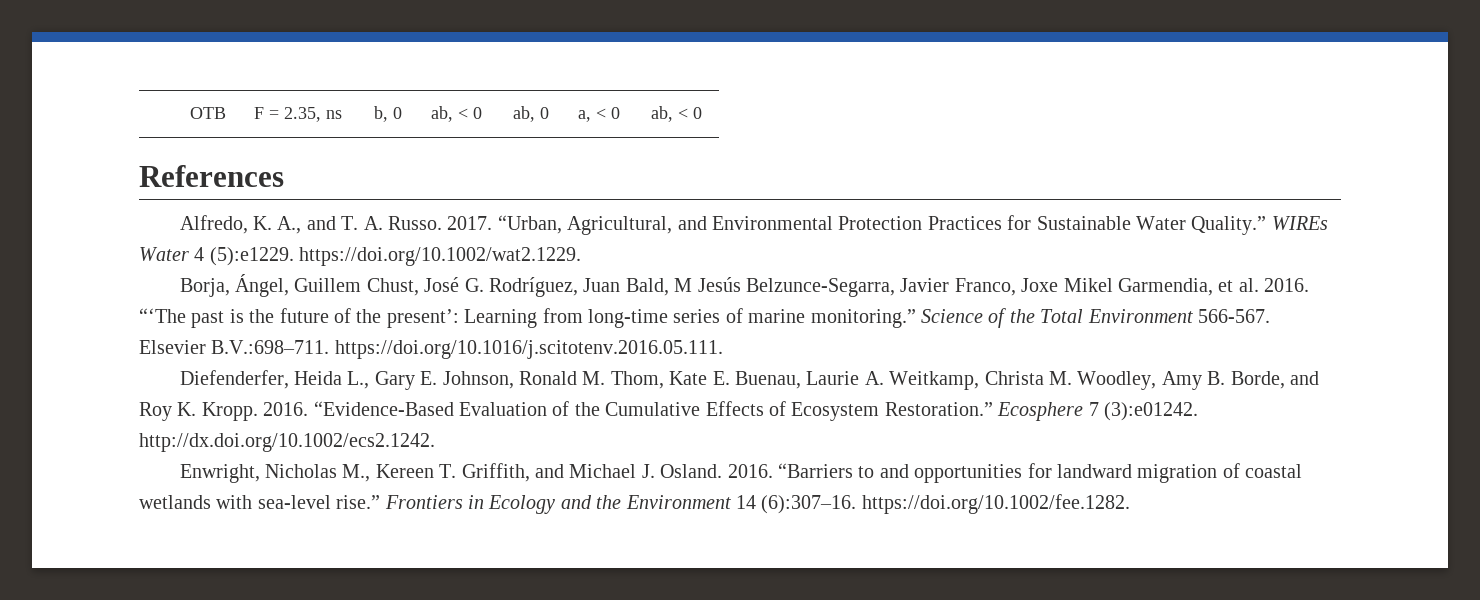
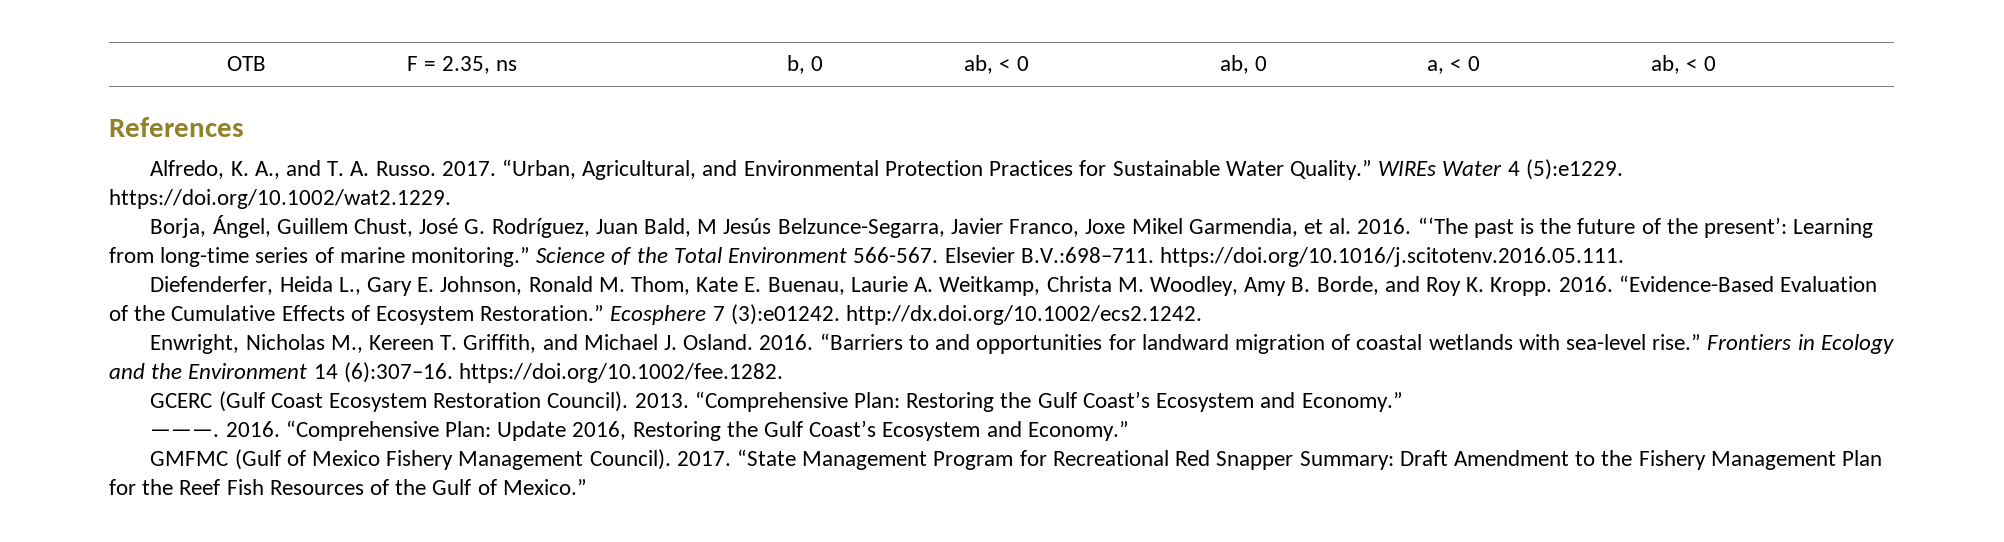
(1130, 504) none -> [150,391,1403,412] [150,420,1129,441] [150,449,1882,470] [109,479,587,495] // GCERC (Gulf Coast Ecosystem Restoration Council). 2013. “Comprehensive Plan: Restoring the Gulf Coast’s Ecosystem and Economy.” // ———. 2016. “Comprehensive Plan: Update 2016, Restoring the Gulf Coast’s Ecosystem and Economy.” // GMFMC (Gulf of Mexico Fishery Management Council). 2017. “State Management Program for Recreational Red Snapper Summary: Draft Amendment to the Fishery Management Plan for the Reef Fish Resources of the Gulf of Mexico.”

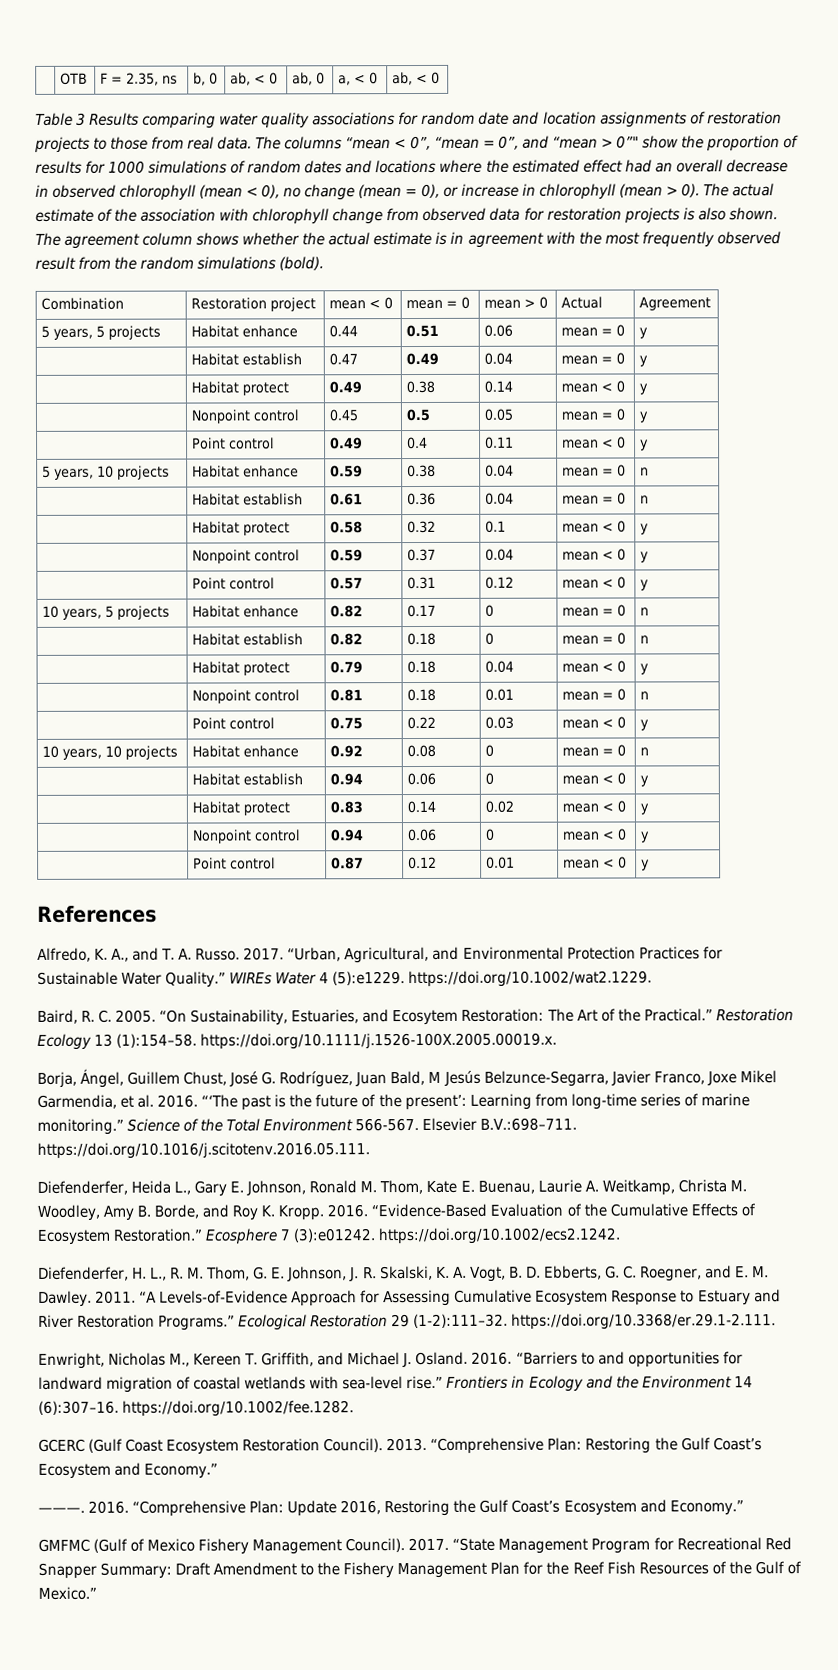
(1716, 63) none -> [35,111,782,129] [34,135,800,153] [35,159,788,174] [35,183,774,201] [35,207,778,225] [35,231,781,249] [35,256,325,271] [41,297,125,310] [191,297,317,312] [329,297,394,310] [406,296,471,310] [484,296,549,309] [561,296,604,309] [639,296,712,311] [41,325,162,340] [191,325,299,338] [329,325,359,338] [406,324,440,338] [484,324,514,337] [561,324,626,337] [639,327,649,339] [191,353,303,366] [329,353,359,366] [406,352,440,366] [484,352,514,365] [561,352,626,365] [639,355,649,367] [191,381,290,396] [329,381,363,394] [406,380,436,394] [484,380,514,393] [561,380,626,393] [639,383,649,395] [191,409,300,424] [329,409,359,422] [406,408,431,422] [484,408,514,421] [561,408,626,421] [639,411,649,423] [192,437,276,450] [330,437,364,450] [407,436,429,450] [485,436,515,449] [562,436,627,449] [640,439,650,451] [42,465,171,480] [192,465,300,478] [330,465,364,478] [407,464,437,478] [485,464,515,477] [562,464,627,477] [640,467,650,476] [192,493,304,506] [330,493,364,506] [407,492,437,506] [485,492,515,505] [562,492,627,505] [640,495,650,504] [192,521,291,536] [330,521,364,534] [407,520,437,534] [485,520,507,533] [562,520,627,533] [640,523,650,535] [192,549,301,564] [330,549,364,562] [407,548,437,562] [485,548,515,561] [562,548,627,561] [640,551,650,563] [192,577,276,590] [330,577,364,590] [407,576,437,590] [485,576,515,589] [562,576,627,589] [640,579,650,591] [42,605,171,620] [192,605,300,618] [330,605,364,618] [407,604,437,618] [485,604,495,617] [562,604,627,617] [640,607,650,616] [192,633,304,646] [330,633,364,646] [407,632,437,646] [485,632,495,645] [562,632,627,645] [640,635,650,644] [192,661,291,676] [330,661,364,674] [407,660,437,674] [485,660,515,673] [562,660,627,673] [640,663,650,675] [192,689,301,704] [330,689,364,702] [407,688,437,702] [485,688,515,701] [562,688,627,701] [640,691,650,700] [192,717,276,730] [330,717,364,730] [407,716,437,730] [485,716,515,729] [562,716,627,729] [640,719,650,731] [42,745,179,760] [192,745,300,758] [330,745,364,758] [407,744,437,758] [485,744,495,757] [562,744,627,757] [640,747,650,756] [192,773,304,786] [330,773,364,786] [407,772,437,786] [485,772,495,785] [562,772,627,785] [640,775,650,787] [192,801,291,816] [330,801,364,814] [407,800,437,814] [485,800,515,813] [562,800,627,813] [640,803,650,815] [192,829,302,844] [330,829,365,842] [407,828,438,842] [485,828,496,841] [562,828,628,841] [640,831,651,843] [193,857,277,870] [331,857,365,870] [408,856,438,870] [486,856,516,869] [563,856,628,869] [641,859,651,871] // Table 3 Results comparing water quality associations for random date and location assignments of restoration projects to those from real data. The columns “mean < 0”, “mean = 0”, and “mean > 0”" show the proportion of results for 1000 simulations of random dates and locations where the estimated effect had an overall decrease in observed chlorophyll (mean < 0), no change (mean = 0), or increase in chlorophyll (mean > 0). The actual estimate of the association with chlorophyll change from observed data for restoration projects is also shown. The agreement column shows whether the actual estimate is in agreement with the most frequently observed result from the random simulations (bold). // Combination | Restoration project | mean < 0 | mean = 0 | mean > 0 | Actual | Agreement // 5 years, 5 projects | Habitat enhance | 0.44 | 0.51 | 0.06 | mean = 0 | y // | Habitat establish | 0.47 | 0.49 | 0.04 | mean = 0 | y // | Habitat protect | 0.49 | 0.38 | 0.14 | mean < 0 | y // | Nonpoint control | 0.45 | 0.5 | 0.05 | mean = 0 | y // | Point control | 0.49 | 0.4 | 0.11 | mean < 0 | y // 5 years, 10 projects | Habitat enhance | 0.59 | 0.38 | 0.04 | mean = 0 | n // | Habitat establish | 0.61 | 0.36 | 0.04 | mean = 0 | n // | Habitat protect | 0.58 | 0.32 | 0.1 | mean < 0 | y // | Nonpoint control | 0.59 | 0.37 | 0.04 | mean < 0 | y // | Point control | 0.57 | 0.31 | 0.12 | mean < 0 | y // 10 years, 5 projects | Habitat enhance | 0.82 | 0.17 | 0 | mean = 0 | n // | Habitat establish | 0.82 | 0.18 | 0 | mean = 0 | n // | Habitat protect | 0.79 | 0.18 | 0.04 | mean < 0 | y // | Nonpoint control | 0.81 | 0.18 | 0.01 | mean = 0 | n // | Point control | 0.75 | 0.22 | 0.03 | mean < 0 | y // 10 years, 10 projects | Habitat enhance | 0.92 | 0.08 | 0 | mean = 0 | n // | Habitat establish | 0.94 | 0.06 | 0 | mean < 0 | y // | Habitat protect | 0.83 | 0.14 | 0.02 | mean < 0 | y // | Nonpoint control | 0.94 | 0.06 | 0 | mean < 0 | y // | Point control | 0.87 | 0.12 | 0.01 | mean < 0 | y
(451, 199) none -> [37,1008,794,1026] [37,1032,558,1050] // Baird, R. C. 2005. “On Sustainability, Estuaries, and Ecosytem Restoration: The Art of the Practical.” Restoration Ecology 13 (1):154–58. https://doi.org/10.1111/j.1526-100X.2005.00019.x.
[846,305,1203,325] http://dx.doi.org/10.1002/ecs2.1242. -> [378,1227,621,1245] [38,1265,770,1282] [38,1289,781,1307] [38,1313,777,1331] https://doi.org/10.1002/ecs2.1242. // Diefenderfer, H. L., R. M. Thom, G. E. Johnson, J. R. Skalski, K. A. Vogt, B. D. Ebberts, G. C. Roegner, and E. M. Dawley. 2011. “A Levels-of-Evidence Approach for Assessing Cumulative Ecosystem Response to Estuary and River Restoration Programs.” Ecological Restoration 29 (1-2):111–32. https://doi.org/10.3368/er.29.1-2.111.

